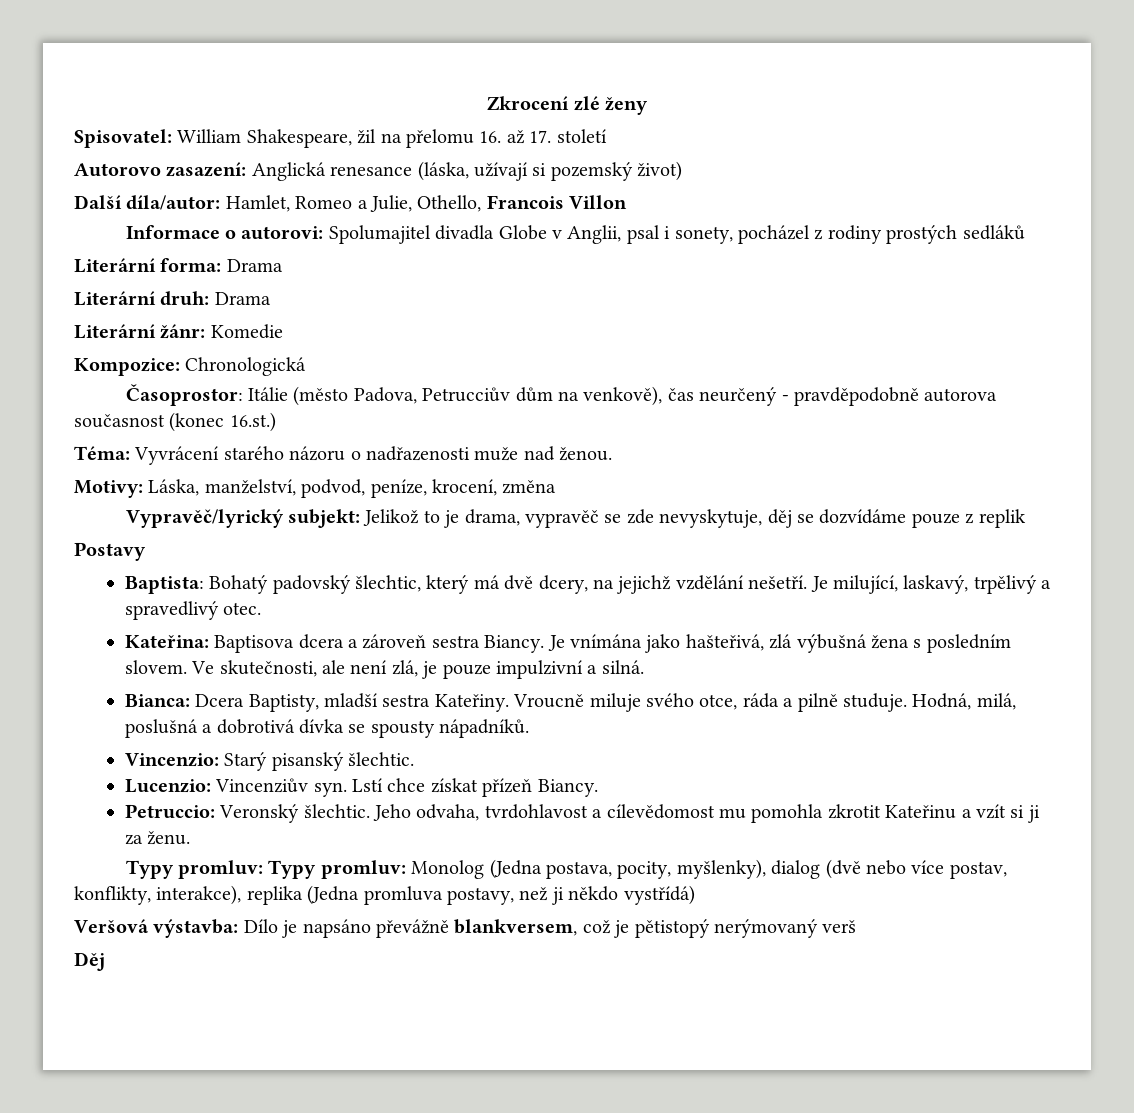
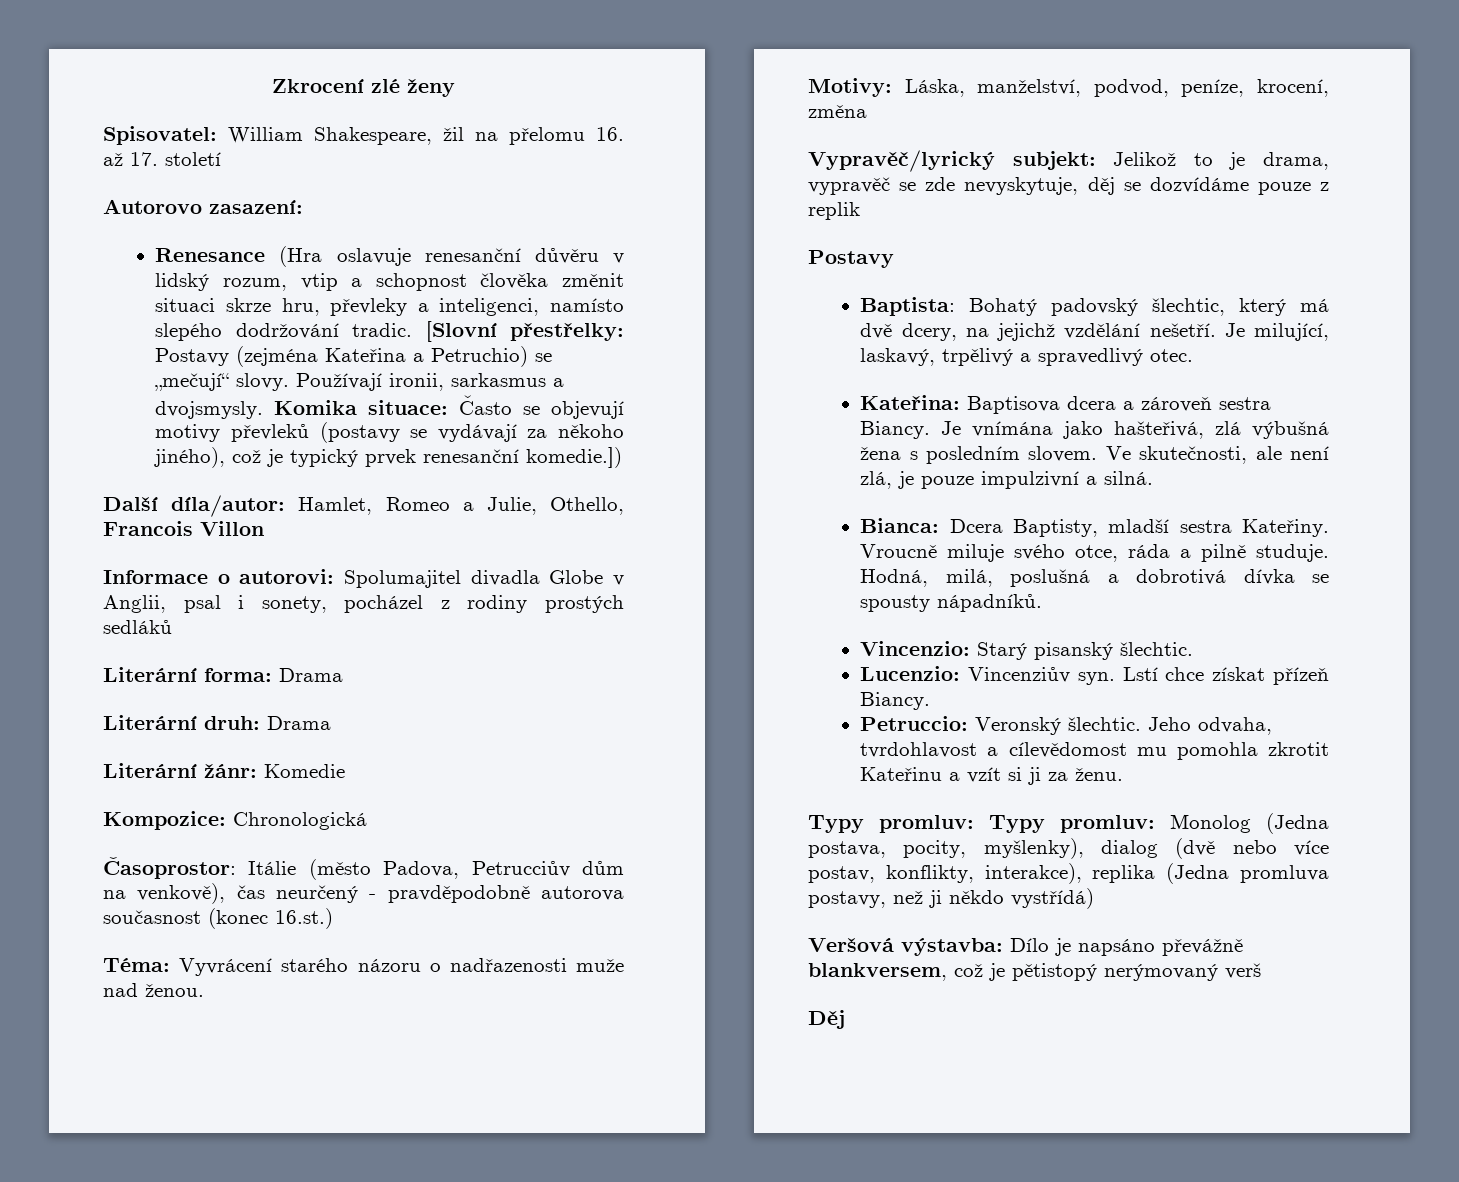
[251,161,683,181] Anglická renesance (láska, užívají si pozemský život) -> [155,246,624,267] [155,273,624,291] [155,298,624,316] [155,321,624,342] [155,346,553,367] [155,373,565,392] [155,395,624,419] [155,422,624,443] [154,447,623,468] // Renesance (Hra oslavuje renesanční důvěru v lidský rozum, vtip a schopnost člověka změnit situaci skrze hru, převleky a inteligenci, namísto slepého dodržování tradic. [Slovní přestřelky: Postavy (zejména Kateřina a Petruchio) se „mečují“ slovy. Používají ironii, sarkasmus a dvojsmysly. Komika situace: Často se objevují motivy převleků (postavy se vydávají za někoho jiného), což je typický prvek renesanční komedie.])

